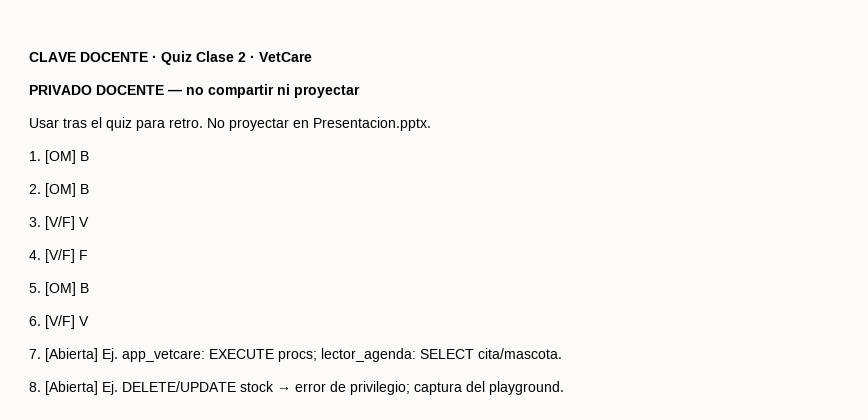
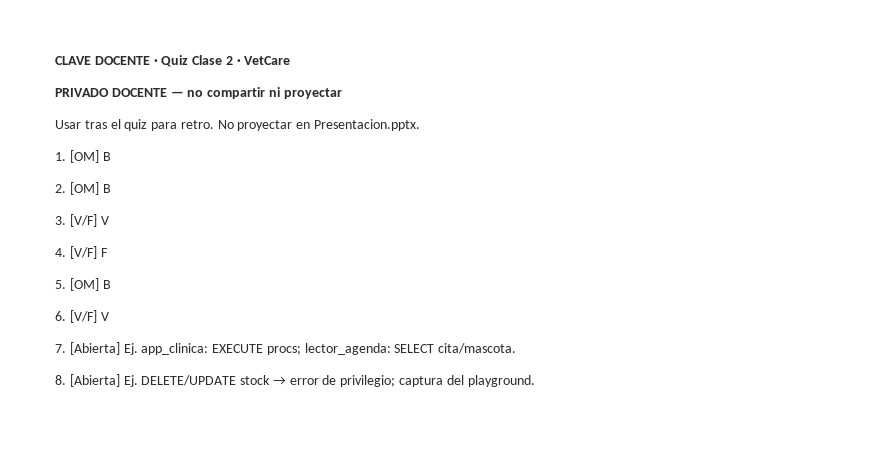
[122,349,205,362] app_vetcare: -> [141,343,209,355] app_clinica:

